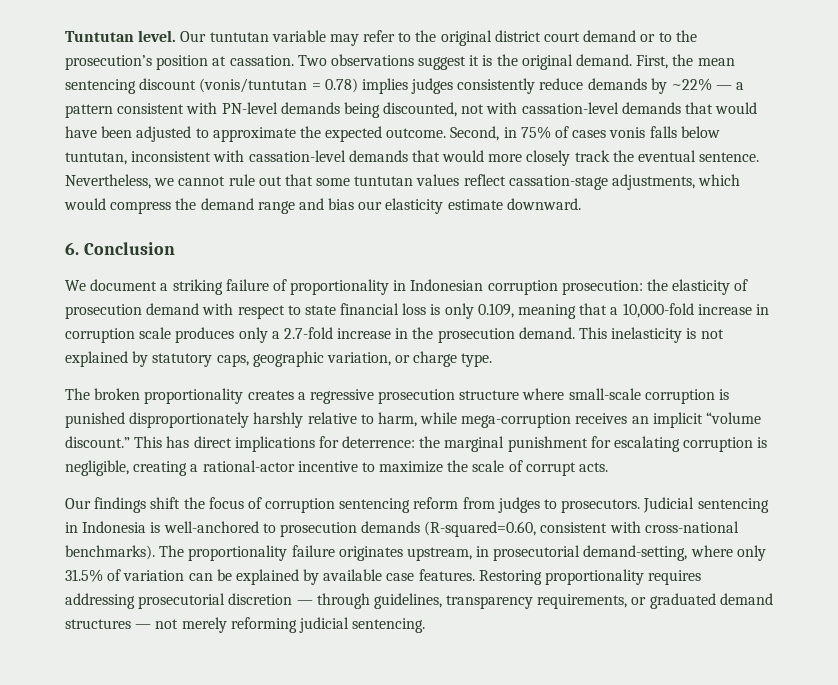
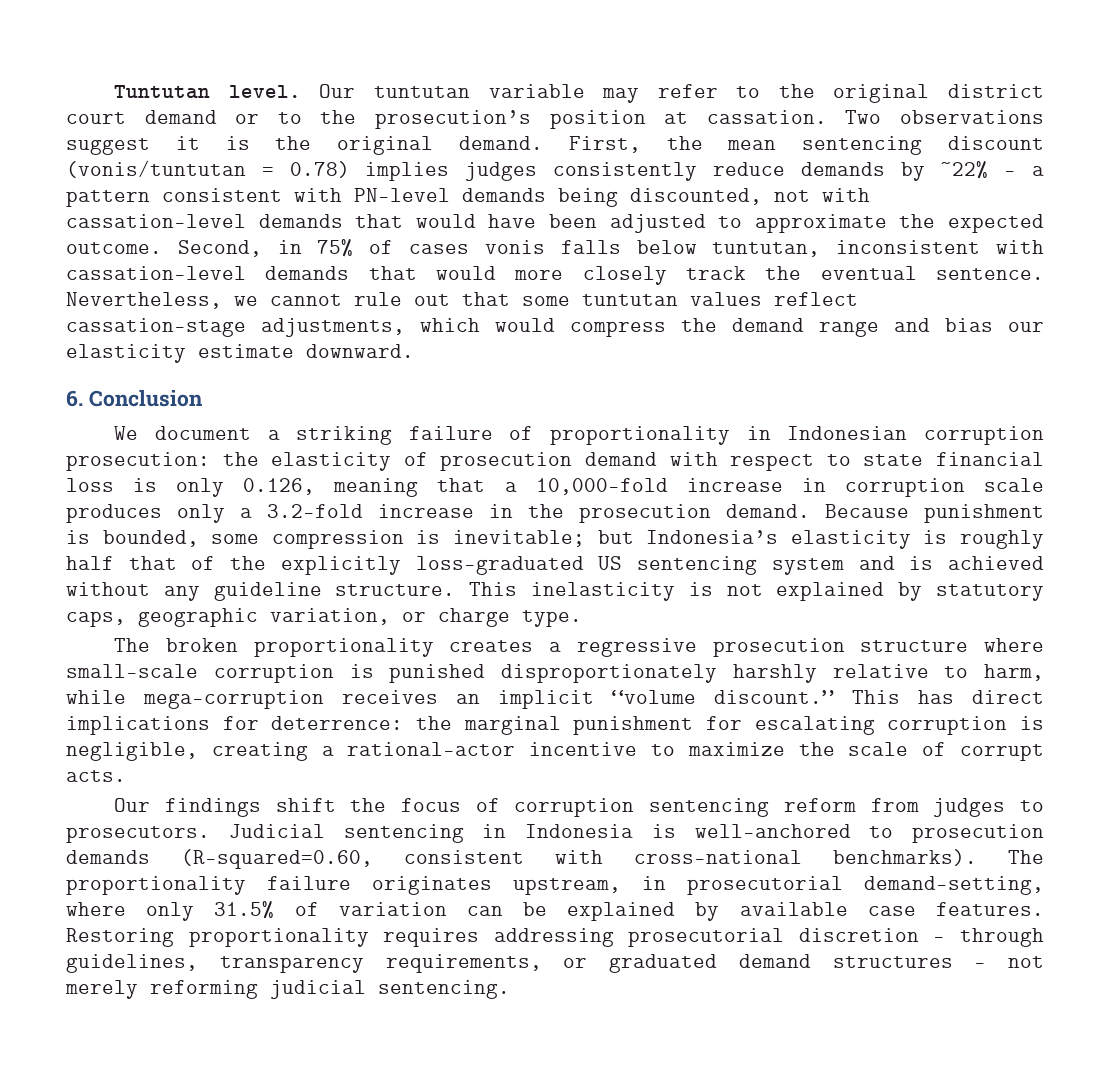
[477,303,514,318] 0.109, -> [243,478,316,495] 0.126,
[283,327,333,339] 2.7-fold -> [267,504,363,518] 3.2-fold
(575, 333) none -> [825,504,1044,523] [66,530,1044,549] [66,556,1044,575] [66,582,456,601] Because punishment is bounded, some compression is inevitable; but Indonesia’s elasticity is roughly half that of the explicitly loss-graduated US sentencing system and is achieved without any guideline structure.

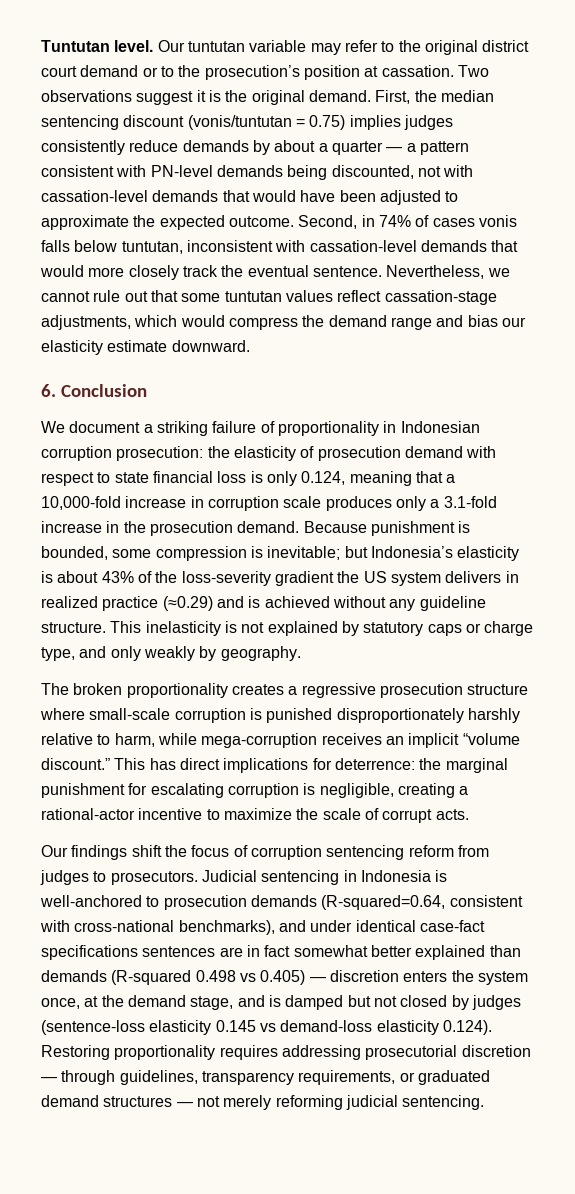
[727,140,777,150] mean -> [440,90,494,102] median
[289,161,350,178] 0.78) -> [309,115,346,130] 0.75)
[940,161,989,179] ~22% -> [274,140,383,155] about a quarter
[317,239,354,257] 75% -> [378,215,411,227] 74%
[243,478,316,495] 0.126, -> [301,471,346,485] 0.124,
[267,504,363,518] 3.2-fold -> [443,496,497,508] 3.1-fold
[960,530,1044,549] [66,556,844,575] roughly half that of the explicitly loss-graduated US sentencing system -> [57,571,519,586] [41,596,213,611] about 43% of the loss-severity gradient the US system delivers in realized practice (≈0.29)
[66,608,582,627] caps, geographic variation, or charge type. -> [427,621,534,636] [41,646,301,661] caps or charge type, and only weakly by geography.
[181,849,373,869] (R-squared=0.60, -> [321,895,446,910] (R-squared=0.64,
[833,849,1044,866] [66,876,1044,895] [66,901,1044,921] benchmarks). The proportionality failure originates upstream, in prosecutorial demand-setting, where only 31.5% of variation can be explained by available case features. -> [178,920,485,935] [41,945,521,960] [41,970,528,985] [41,995,521,1010] [41,1020,492,1035] benchmarks), and under identical case-fact specifications sentences are in fact somewhat better explained than demands (R-squared 0.498 vs 0.405) — discretion enters the system once, at the demand stage, and is damped but not closed by judges (sentence-loss elasticity 0.145 vs demand-loss elasticity 0.124).

